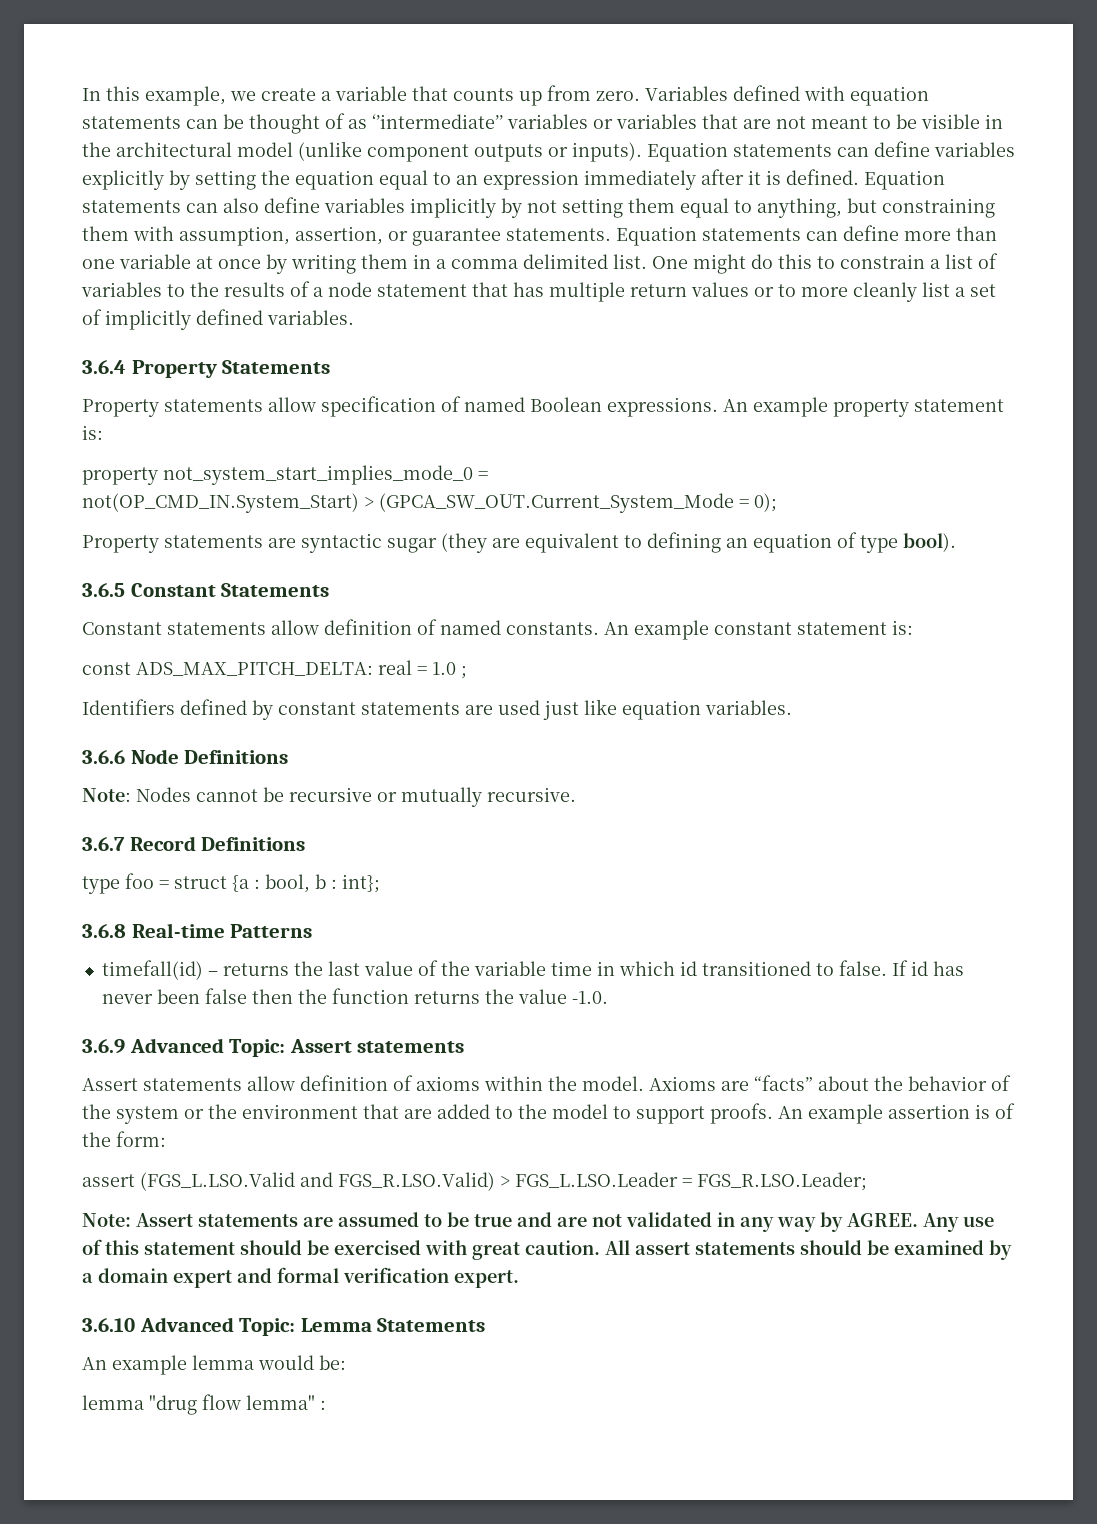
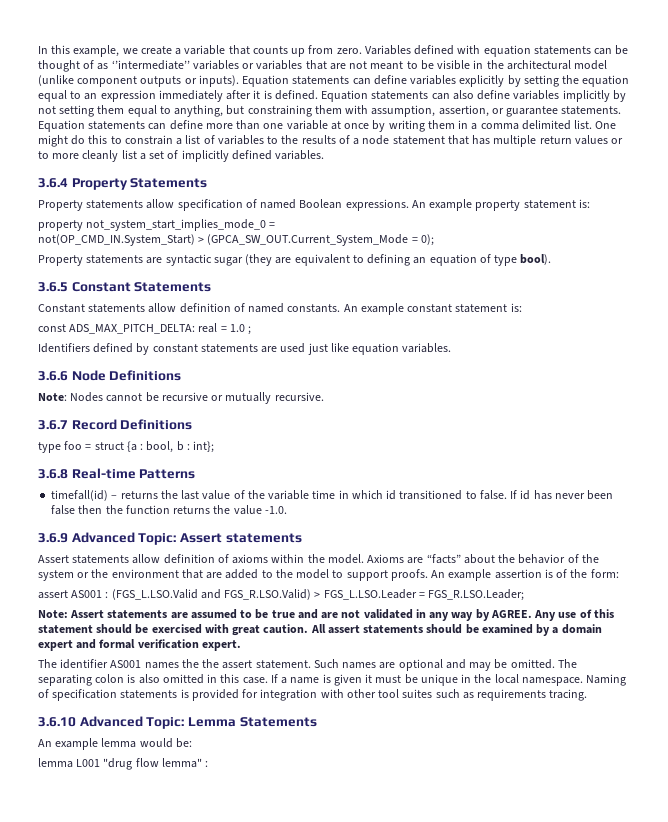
(135, 1180) none -> [71,590,109,598] AS001 :
(519, 1279) none -> [38,659,577,671] [38,674,627,686] [38,689,588,701] // The identifier AS001 names the the assert statement. Such names are optional and may be omitted. The separating colon is also omitted in this case. If a name is given it must be unique in the local namespace. Naming of specification statements is provided for integration with other tool suites such as requirements tracing.
(144, 1402) none -> [76,759,101,767] L001

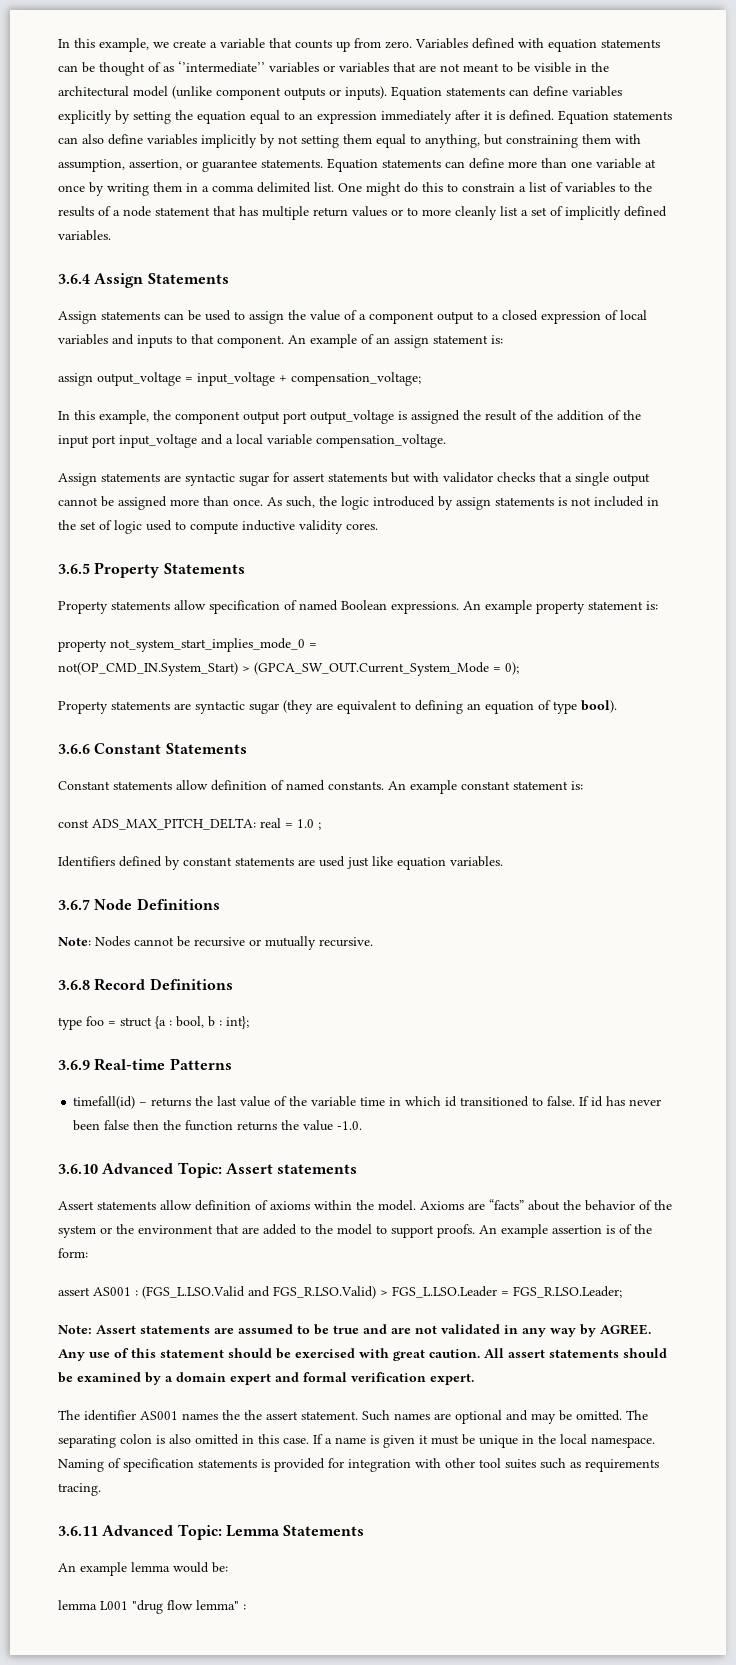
(68, 183) none -> [94,273,229,288] [58,310,647,324] [58,334,503,348] [58,372,421,386] [58,410,641,424] [58,434,446,448] [58,472,650,486] [58,496,659,510] [58,520,378,534] [58,563,90,574] Assign Statements // Assign statements can be used to assign the value of a component output to a closed expression of local variables and inputs to that component. An example of an assign statement is: // assign output_voltage = input_voltage + compensation_voltage; // In this example, the component output port output_voltage is assigned the result of the addition of the input port input_voltage and a local variable compensation_voltage. // Assign statements are syntactic sugar for assert statements but with validator checks that a single output cannot be assigned more than once. As such, the logic introduced by assign statements is not included in the set of logic used to compute inductive validity cores. // 3.6.5
[38,282,68,292] 3.6.5 -> [58,744,90,754] 3.6.6
[38,371,68,381] 3.6.6 -> [58,899,90,910] 3.6.7
[38,420,68,430] 3.6.7 -> [58,980,90,990] 3.6.8
[38,469,68,479] 3.6.8 -> [58,1060,90,1070] 3.6.9
[38,533,68,543] 3.6.9 -> [58,1164,98,1174] 3.6.10
[38,717,76,727] 3.6.10 -> [58,1526,98,1536] 3.6.11

